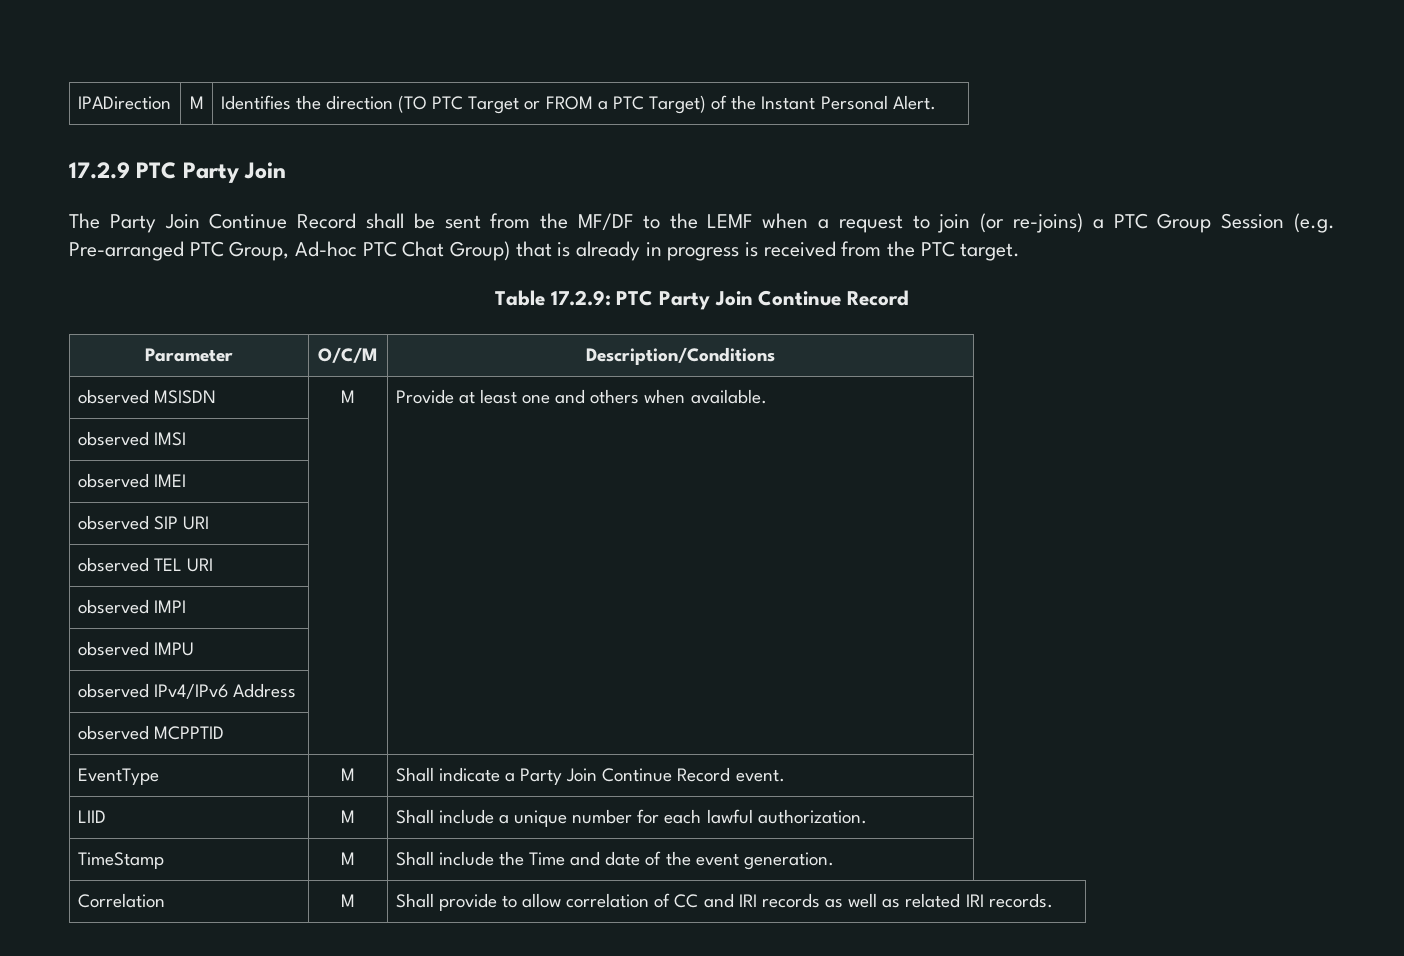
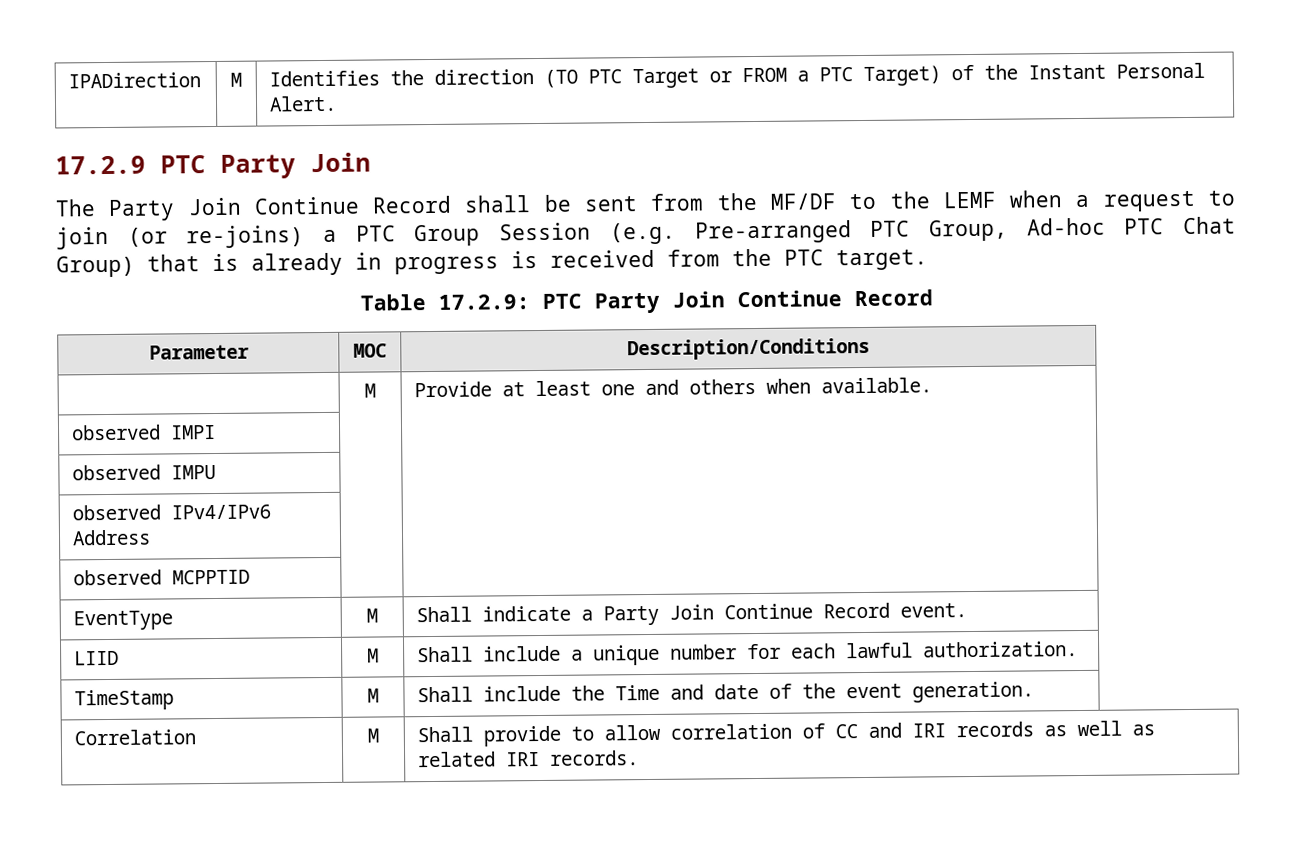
[318,347,378,363] O/C/M -> [353,343,387,358] MOC
[77,389,216,404] observed MSISDN -> (870, 349) none
[77,431,186,446] [77,473,186,488] [77,515,209,530] [77,557,213,572] // observed IMSI | | // observed IMEI | | // observed SIP URI | | // observed TEL URI | | -> (932, 385) none

